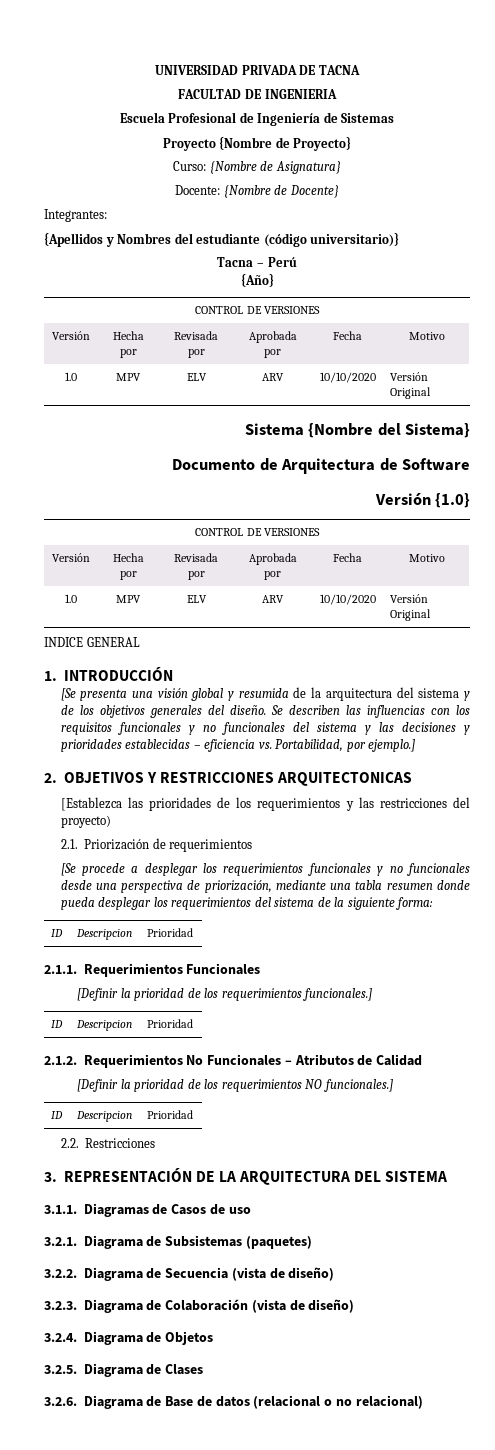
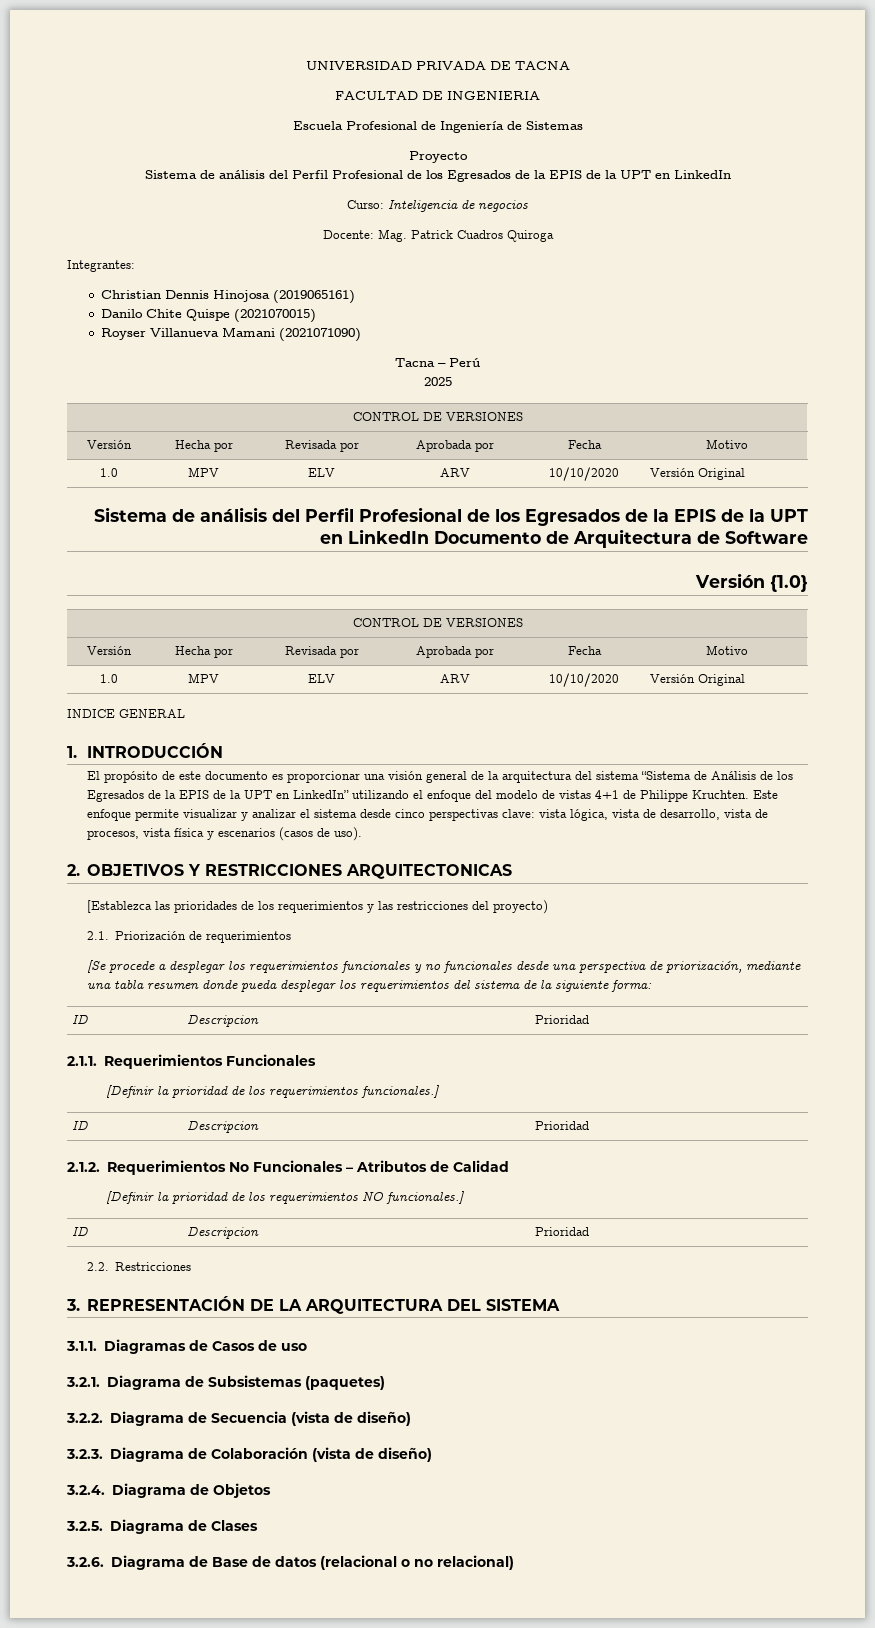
[219,136,352,151] [173,161,341,174] [175,185,339,198] [44,209,107,222] [44,232,400,247] {Nombre de Proyecto} // Curso: {Nombre de Asignatura} // Docente: {Nombre de Docente} // Integrantes: // {Apellidos y Nombres del estudiante (código universitario)} -> [144,170,731,182] [347,200,528,212] [322,229,554,242] [67,260,135,272] [100,290,355,304] [100,309,316,323] [100,327,361,342] // Sistema de análisis del Perfil Profesional de los Egresados de la EPIS de la UPT en LinkedIn // Curso: Inteligencia de negocios // Docente: Mag. Patrick Cuadros Quiroga // Integrantes: // Christian Dennis Hinojosa (2019065161) // Danilo Chite Quispe (2021070015) // Royser Villanueva Mamani (2021071090)
[240,273,274,287] {Año} -> [423,377,452,386] 2025
[308,423,470,438] {Nombre del Sistema} // -> [172,507,808,526] [320,529,429,544] de análisis del Perfil Profesional de los Egresados de la EPIS de la UPT en LinkedIn
[60,688,289,701] [Se presenta una visión global y resumida -> [86,771,467,783] El propósito de este documento es proporcionar una visión general
[464,691,471,701] [60,705,470,718] [60,722,471,735] [60,739,416,752] y de los objetivos generales del diseño. Se describen las influencias con los requisitos funcionales y no funcionales del sistema y las decisiones y prioridades establecidas – eficiencia vs. Portabilidad, por ejemplo.] -> [640,771,793,780] [86,790,778,802] [86,809,768,821] [86,827,362,841] “Sistema de Análisis de los Egresados de la EPIS de la UPT en LinkedIn” utilizando el enfoque del modelo de vistas 4+1 de Philippe Kruchten. Este enfoque permite visualizar y analizar el sistema desde cinco perspectivas clave: vista lógica, vista de desarrollo, vista de procesos, vista física y escenarios (casos de uso).

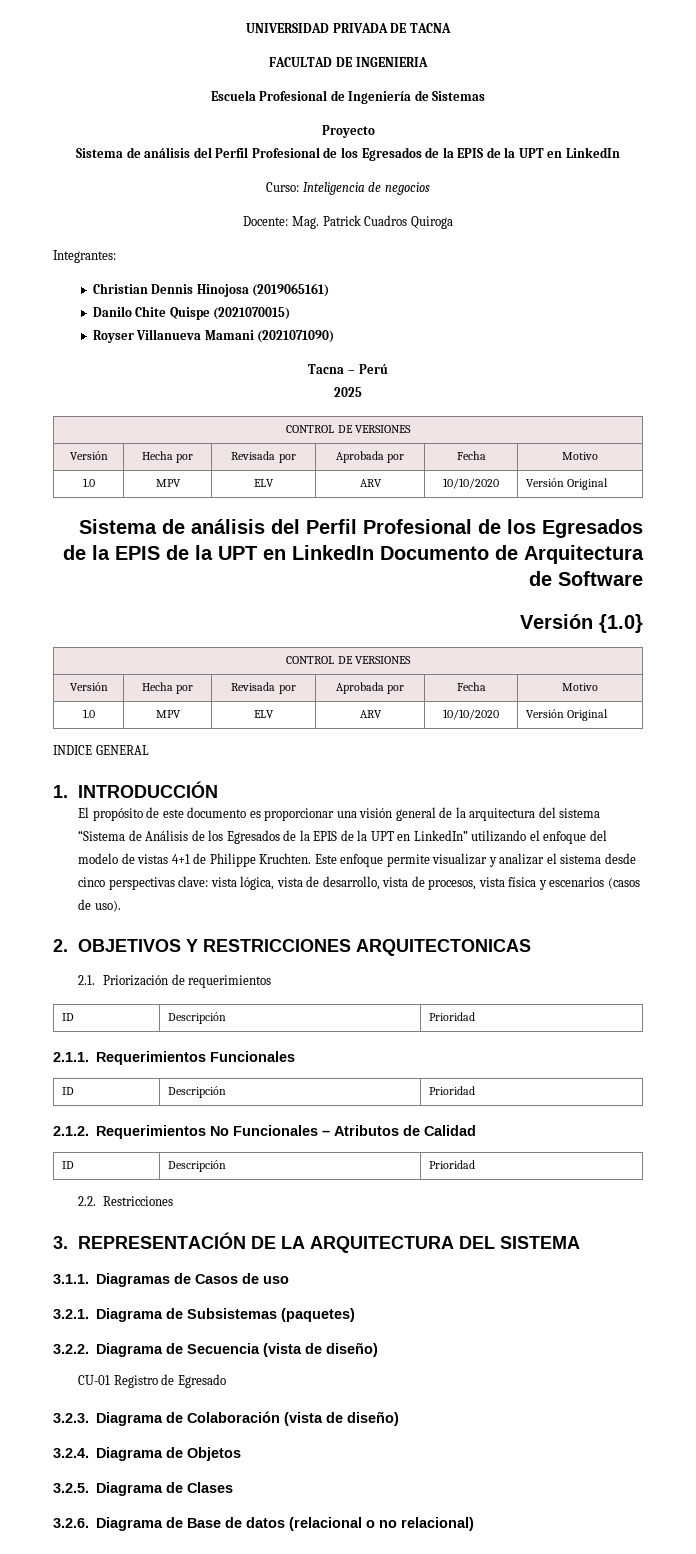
[86,900,548,914] [86,931,292,943] [86,960,801,973] [86,980,652,992] [72,1014,89,1024] [187,1014,260,1027] [Establezca las prioridades de los requerimientos y las restricciones del proyecto) // 2.1. Priorización de requerimientos // [Se procede a desplegar los requerimientos funcionales y no funcionales desde una perspectiva de priorización, mediante una tabla resumen donde pueda desplegar los requerimientos del sistema de la siguiente forma: // ID | Descripcion -> [78,974,272,988] [62,1013,75,1021] [168,1012,227,1024] 2.1. Priorización de requerimientos // ID | Descripción
[106,1085,440,1098] [72,1120,89,1130] [187,1120,260,1133] // [Definir la prioridad de los requerimientos funcionales.] // ID | Descripcion -> [62,1087,75,1095] [168,1086,227,1098] // ID | Descripción
[106,1191,465,1204] [72,1226,89,1236] [187,1226,260,1239] // [Definir la prioridad de los requerimientos NO funcionales.] // ID | Descripcion -> [62,1161,75,1169] [168,1160,227,1172] // ID | Descripción
(411, 1418) none -> [78,1374,226,1388] // CU-01 Registro de Egresado

